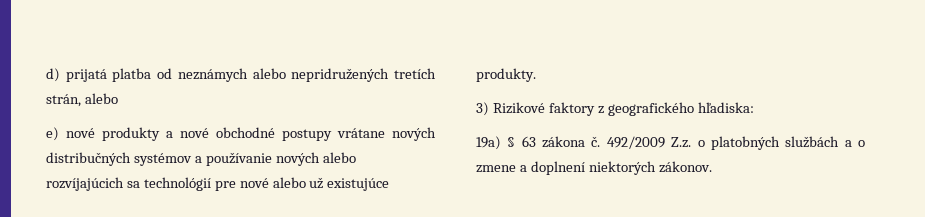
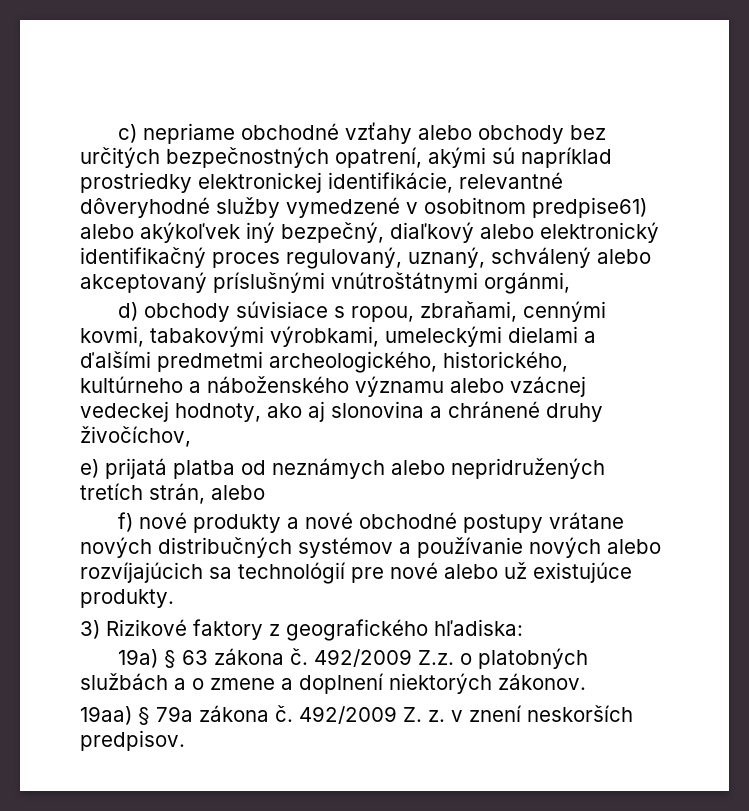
[46,68,60,82] d) -> [117,122,606,144] [80,147,612,168] [80,172,563,193] [80,197,647,218] [80,222,659,243] [80,247,651,269] [80,272,570,294] [117,301,606,322] [80,326,596,347] [80,351,568,373] [80,376,586,397] [80,401,603,422] [80,426,191,447] [80,459,99,478] c) nepriame obchodné vzťahy alebo obchody bez určitých bezpečnostných opatrení, akými sú napríklad prostriedky elektronickej identifikácie, relevantné dôveryhodné služby vymedzené v osobitnom predpise61) alebo akýkoľvek iný bezpečný, diaľkový alebo elektronický identifikačný proces regulovaný, uznaný, schválený alebo akceptovaný príslušnými vnútroštátnymi orgánmi, // d) obchody súvisiace s ropou, zbraňami, cennými kovmi, tabakovými výrobkami, umeleckými dielami a ďalšími predmetmi archeologického, historického, kultúrneho a náboženského významu alebo vzácnej vedeckej hodnoty, ako aj slonovina a chránené druhy živočíchov, // e)
[46,127,59,141] e) -> [117,512,133,532] f)
(712, 167) none -> [80,705,633,725] [80,730,185,751] // 19aa) § 79a zákona č. 492/2009 Z. z. v znení neskorších predpisov.

